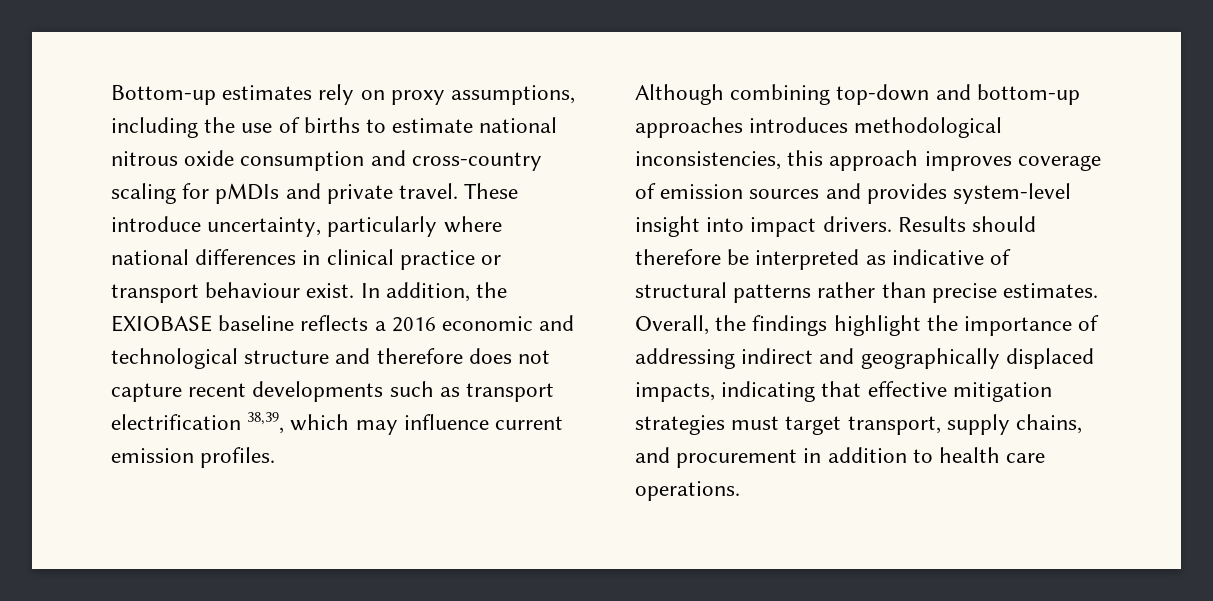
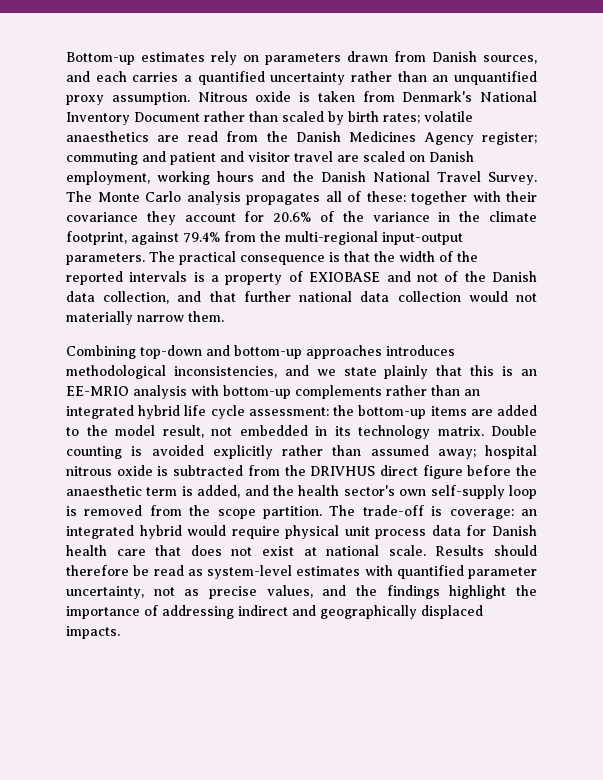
[390,85,576,105] [111,117,558,138] [111,150,542,171] [111,183,519,204] [111,216,502,237] [111,249,502,270] [111,282,508,303] [111,315,575,332] [111,348,551,369] [111,381,555,402] [111,412,564,435] [111,447,276,468] [635,84,831,105] proxy assumptions, including the use of births to estimate national nitrous oxide consumption and cross-country scaling for pMDIs and private travel. These introduce uncertainty, particularly where national differences in clinical practice or transport behaviour exist. In addition, the EXIOBASE baseline reflects a 2016 economic and technological structure and therefore does not capture recent developments such as transport electrification 38,39, which may influence current emission profiles. // Although combining -> [265,51,537,65] [66,71,538,85] [66,91,537,105] [66,111,473,125] [66,131,537,145] [66,151,474,165] [66,171,537,185] [66,191,537,205] [66,211,537,225] [66,231,463,245] [66,251,478,265] [66,271,538,285] [66,291,537,304] [66,311,224,325] [66,345,136,359] parameters drawn from Danish sources, and each carries a quantified uncertainty rather than an unquantified proxy assumption. Nitrous oxide is taken from Denmark's National Inventory Document rather than scaled by birth rates; volatile anaesthetics are read from the Danish Medicines Agency register; commuting and patient and visitor travel are scaled on Danish employment, working hours and the Danish National Travel Survey. The Monte Carlo analysis propagates all of these: together with their covariance they account for 20.6% of the variance in the climate footprint, against 79.4% from the multi-regional input-output parameters. The practical consequence is that the width of the reported intervals is a property of EXIOBASE and not of the Danish data collection, and that further national data collection would not materially narrow them. // Combining
[787,150,1101,171] [635,183,1072,204] [635,216,1037,237] [635,249,1012,270] [635,282,1099,303] [635,315,709,335] this approach improves coverage of emission sources and provides system-level insight into impact drivers. Results should therefore be interpreted as indicative of structural patterns rather than precise estimates. Overall, -> [284,365,538,379] [66,385,480,399] [66,405,537,419] [66,425,537,439] [66,445,537,459] [66,465,537,479] [66,485,537,499] [66,505,537,519] [66,525,537,539] [66,545,537,556] [66,565,537,579] [66,585,347,599] and we state plainly that this is an EE-MRIO analysis with bottom-up complements rather than an integrated hybrid life cycle assessment: the bottom-up items are added to the model result, not embedded in its technology matrix. Double counting is avoided explicitly rather than assumed away; hospital nitrous oxide is subtracted from the DRIVHUS direct figure before the anaesthetic term is added, and the health sector's own self-supply loop is removed from the scope partition. The trade-off is coverage: an integrated hybrid would require physical unit process data for Danish health care that does not exist at national scale. Results should therefore be read as system-level estimates with quantified parameter uncertainty, not as precise values, and
[635,381,1052,402] [635,414,1083,435] [635,447,1046,468] [635,481,740,501] impacts, indicating that effective mitigation strategies must target transport, supply chains, and procurement in addition to health care operations. -> [66,626,120,639] impacts.

